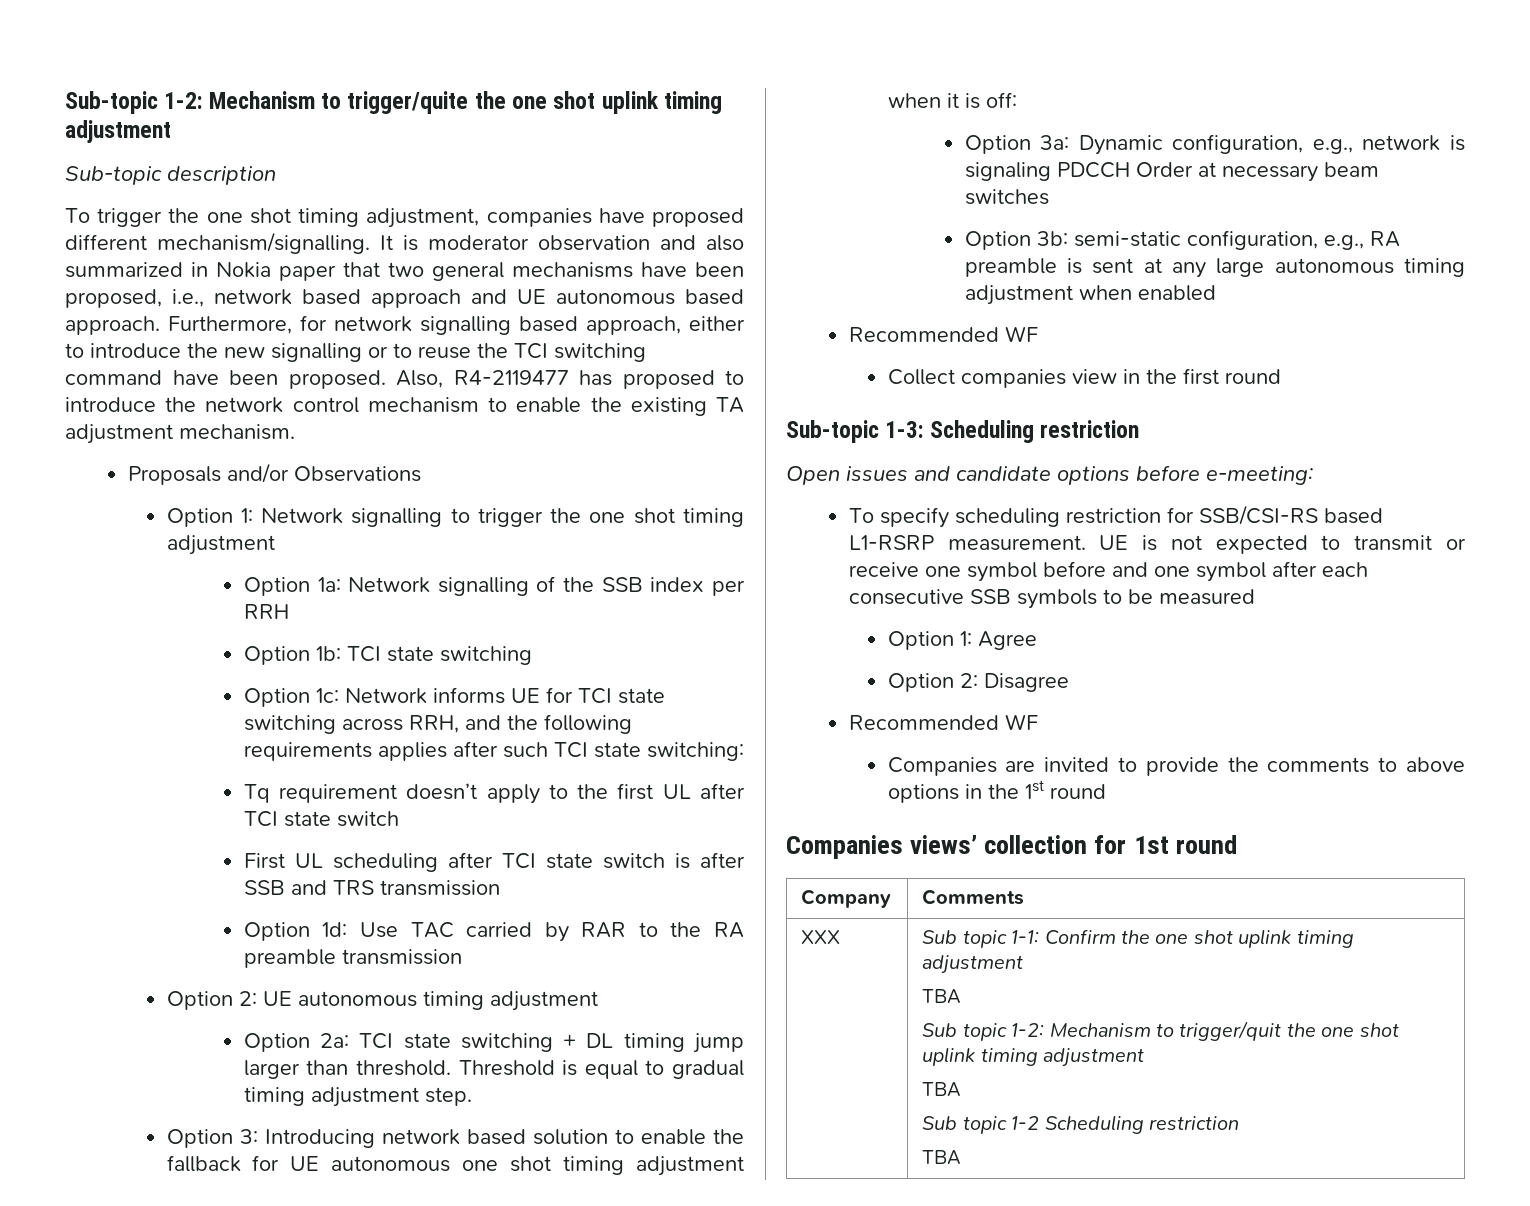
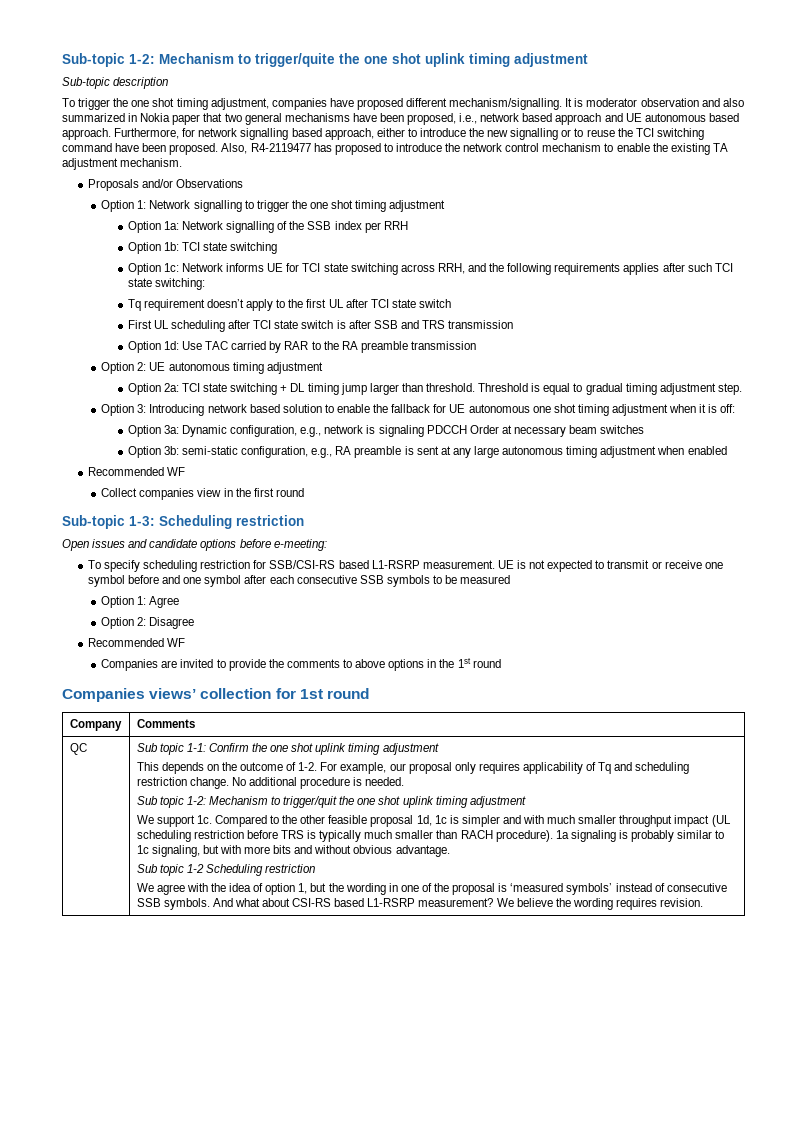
[801,930,841,944] XXX -> [69,743,87,755] QC
[922,989,962,1004] TBA -> [136,762,690,774] [136,777,405,789] This depends on the outcome of 1-2. For example, our proposal only requires applicability of Tq and scheduling restriction change. No additional procedure is needed.
[922,1082,962,1097] TBA -> [136,815,731,827] [136,830,725,842] [136,845,450,857] We support 1c. Compared to the other feasible proposal 1d, 1c is simpler and with much smaller throughput impact (UL scheduling restriction before TRS is typically much smaller than RACH procedure). 1a signaling is probably similar to 1c signaling, but with more bits and without obvious advantage.
[922,1150,962,1165] TBA -> [136,883,727,895] [136,898,704,910] We agree with the idea of option 1, but the wording in one of the proposal is ‘measured symbols’ instead of consecutive SSB symbols. And what about CSI-RS based L1-RSRP measurement? We believe the wording requires revision.

